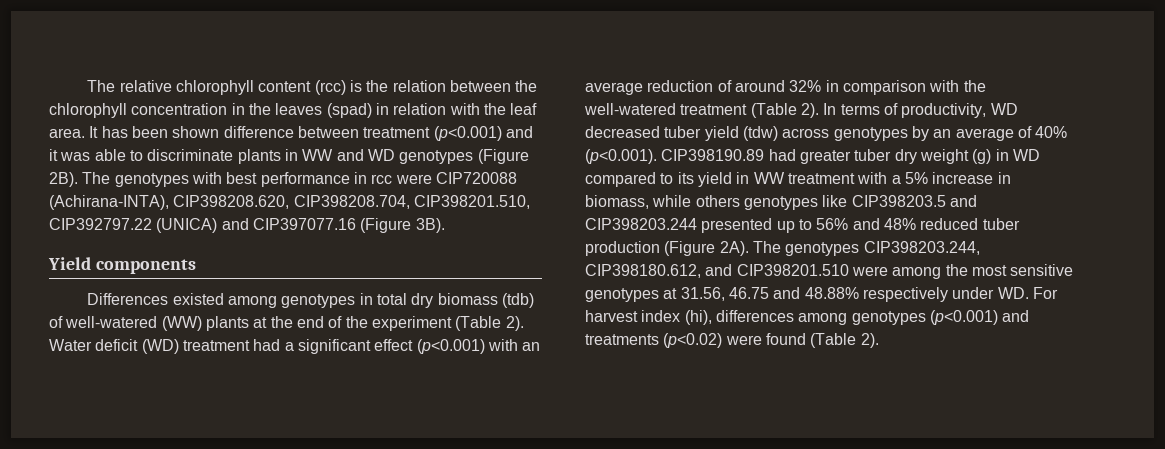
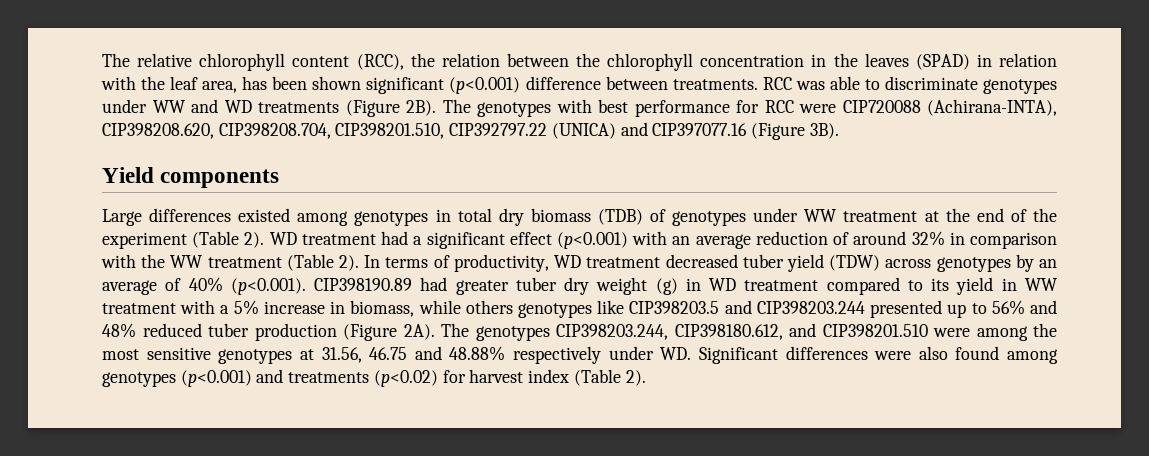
[314,80,362,95] (rcc) is -> [356,54,404,70] (RCC),
[326,103,372,118] (spad) -> [915,54,970,70] (SPAD)
[49,126,99,138] area. It -> [202,81,238,93] area,
[223,126,533,141] [49,149,58,161] difference between treatment (p<0.001) and it -> [366,76,792,94] significant (p<0.001) difference between treatments. RCC
[237,149,298,164] plants in -> [983,79,1058,94] [102,99,147,113] genotypes under
[399,150,474,164] genotypes -> [258,102,339,113] treatments
[353,172,393,184] in rcc -> [736,100,794,113] for RCC
[87,293,169,305] Differences -> [102,208,232,226] Large differences
[501,293,534,308] [49,316,249,331] (tdb) of well-watered (WW) plants -> [597,208,918,226] (TDB) of genotypes under WW treatment
[49,339,179,354] Water deficit (WD) -> [269,232,297,245] WD
[584,103,676,115] well-watered -> [170,255,203,268] WW
(1018, 109) none -> [586,257,661,268] treatment
[742,126,778,141] (tdw) -> [829,255,881,271] (TDW)
(1040, 155) none -> [744,280,819,291] treatment
[1032,287,1058,299] [585,310,794,325] For harvest index (hi), differences -> [698,346,1000,364] Significant differences were also found
[725,333,806,345] were found -> [442,369,570,383] for harvest index

